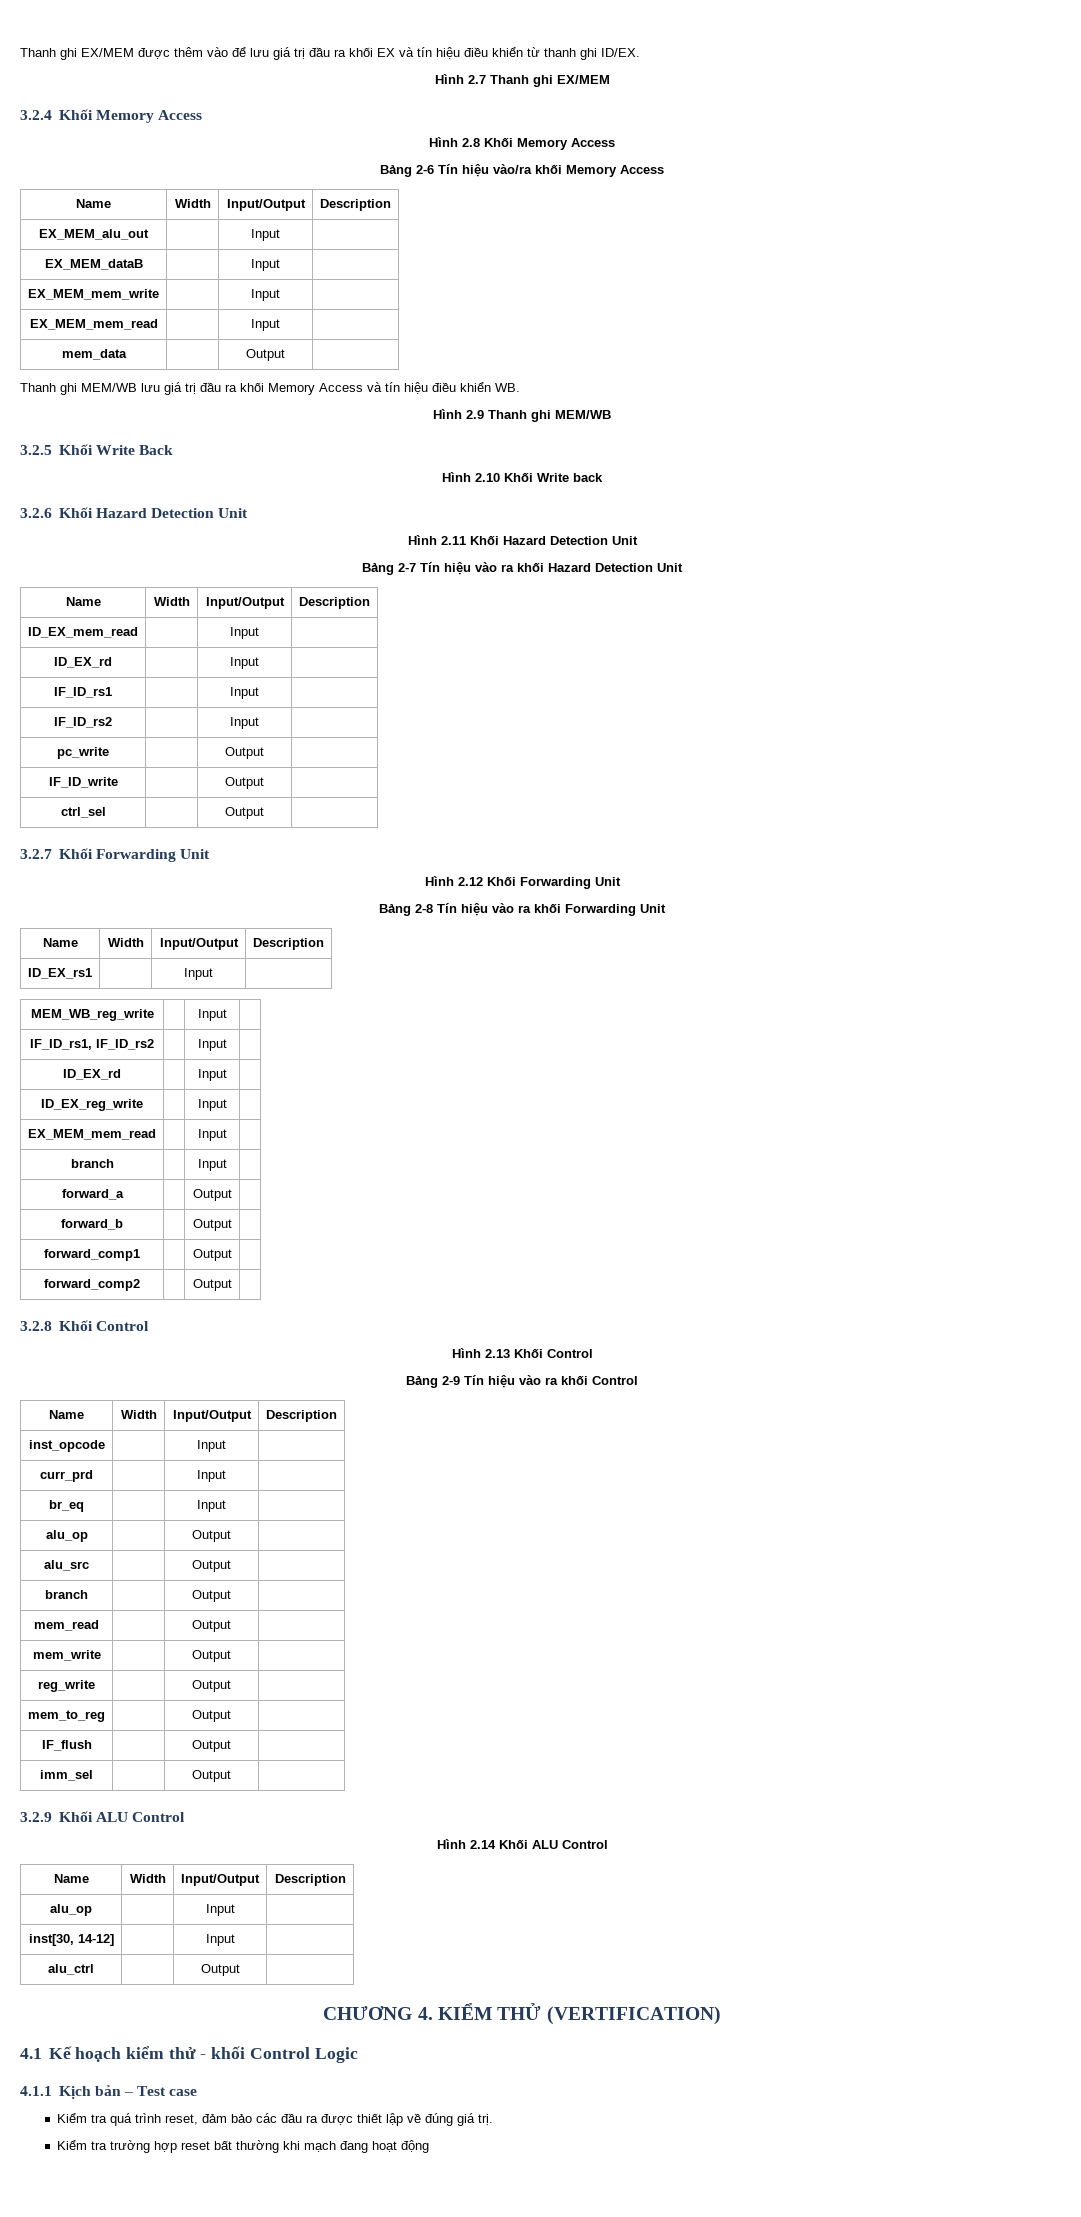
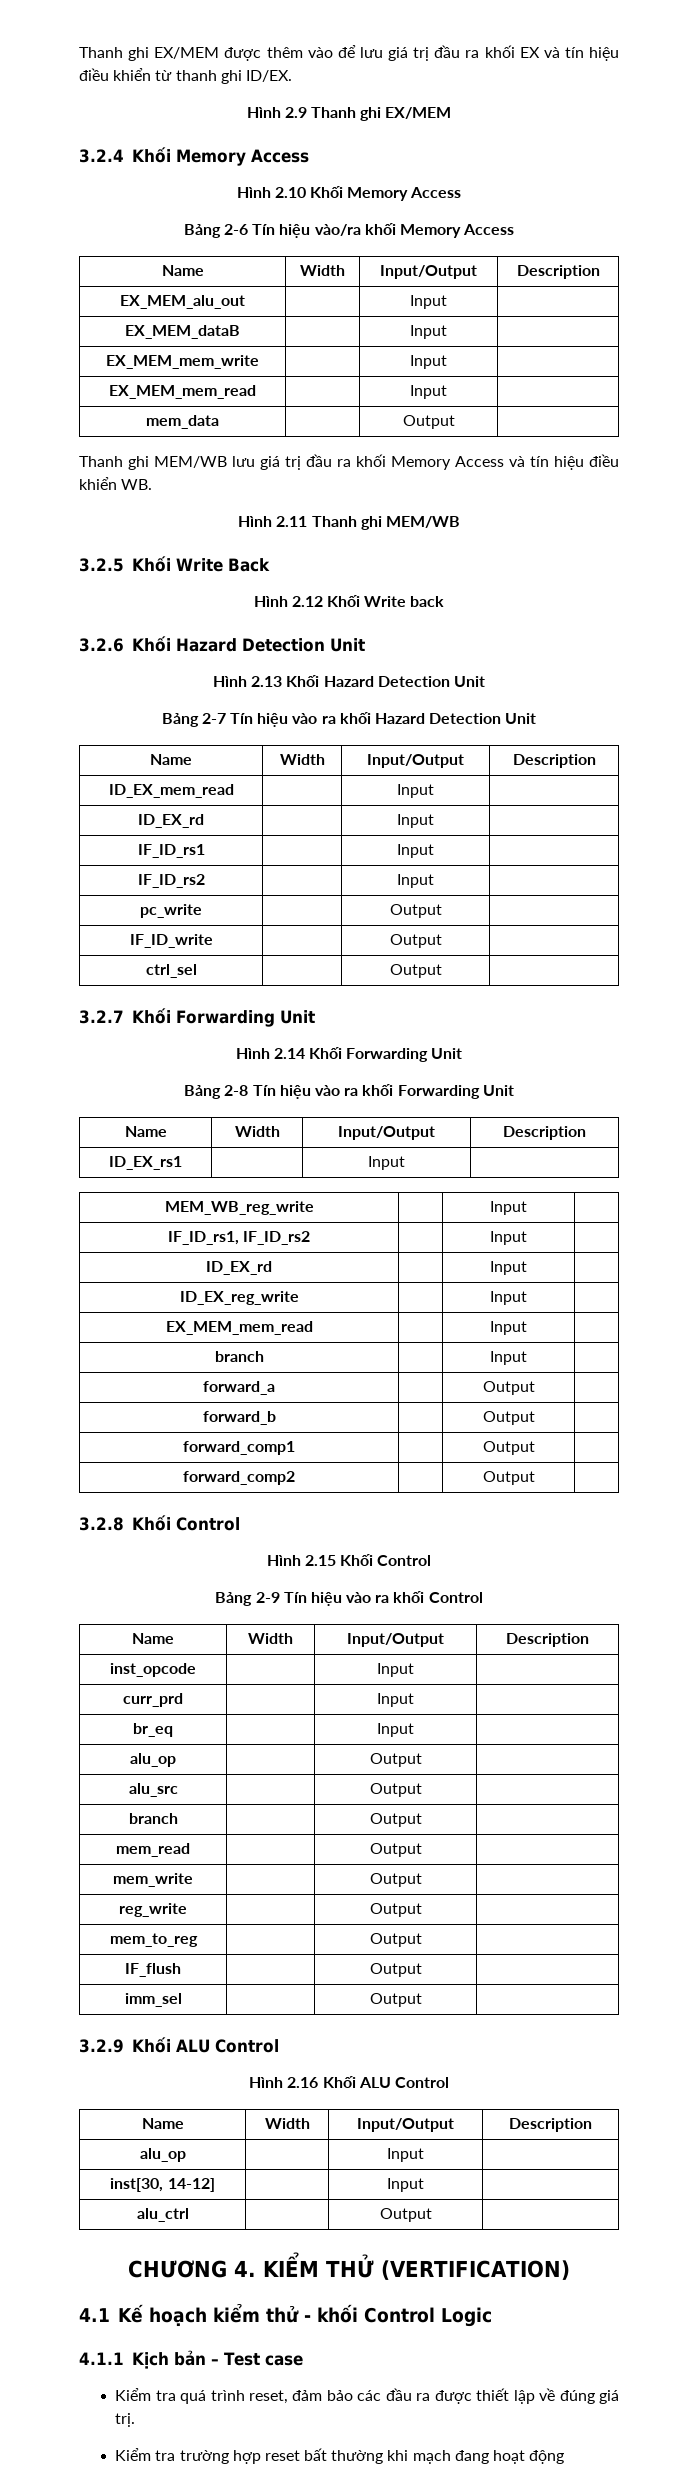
[467,75,486,84] 2.7 -> [284,107,307,118] 2.9
[462,138,480,147] 2.8 -> [274,187,306,198] 2.10
[466,410,484,419] 2.9 -> [276,516,308,527] 2.11
[475,473,500,482] 2.10 -> [291,596,323,607] 2.12
[440,536,466,545] 2.11 -> [251,676,283,687] 2.13
[457,877,483,886] 2.12 -> [273,1048,305,1059] 2.14
[484,1349,510,1358] 2.13 -> [304,1555,336,1566] 2.15
[469,1840,496,1849] 2.14 -> [287,2077,319,2088] 2.16

